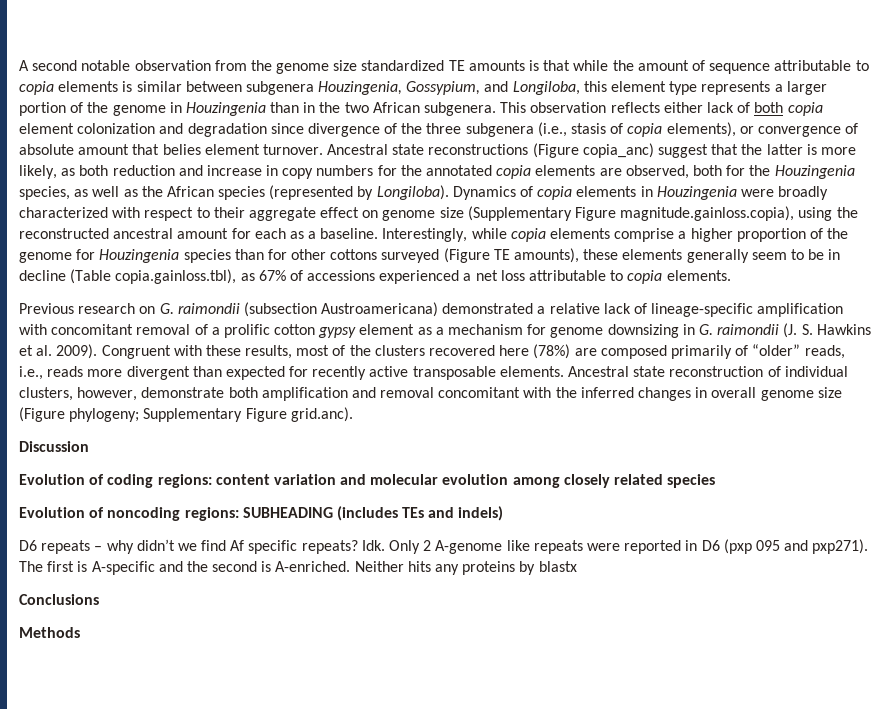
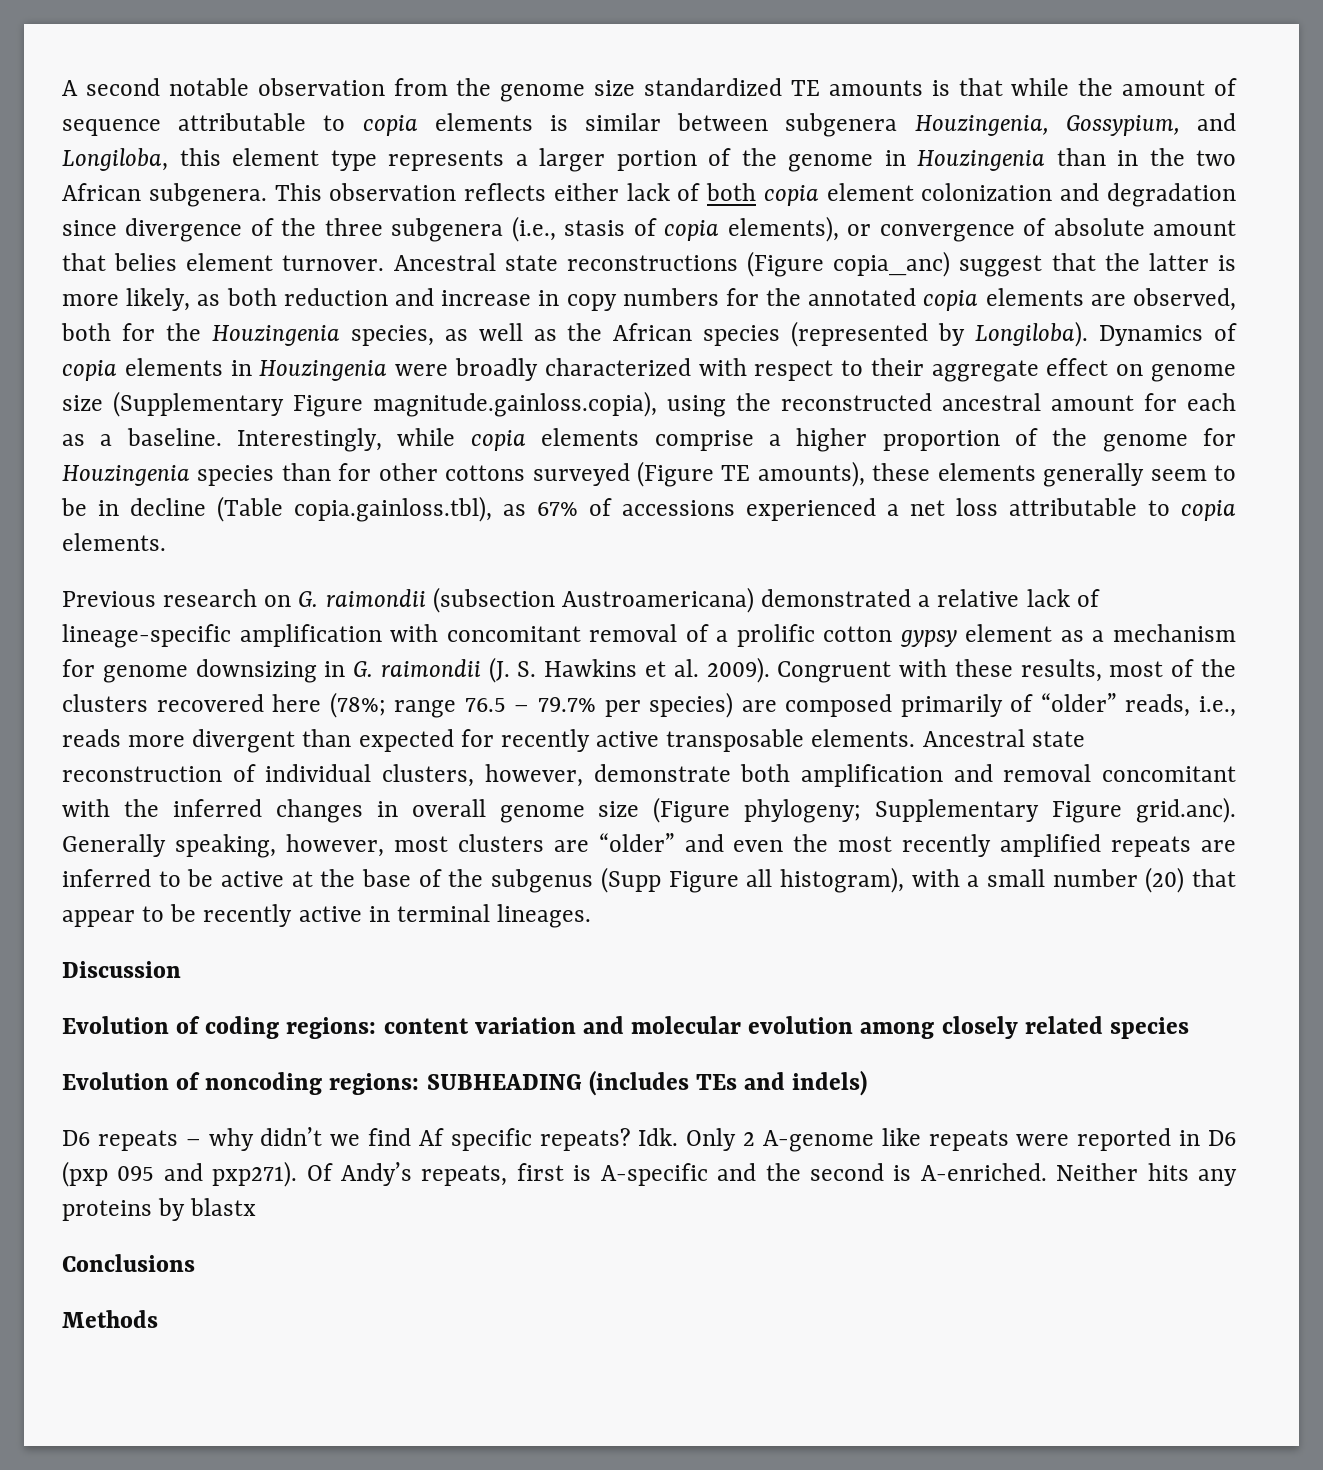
[533,344,571,359] (78%) -> [329,692,734,718] (78%; range 76.5 – 79.7% per species)
(353, 414) none -> [62,833,1236,858] [62,867,1237,893] [62,904,592,928] Generally speaking, however, most clusters are “older” and even the most recently amplified repeats are inferred to be active at the base of the subgenus (Supp Figure all histogram), with a small number (20) that appear to be recently active in terminal lineages.
[19,561,43,572] The -> [306,1162,508,1186] Of Andy’s repeats,

